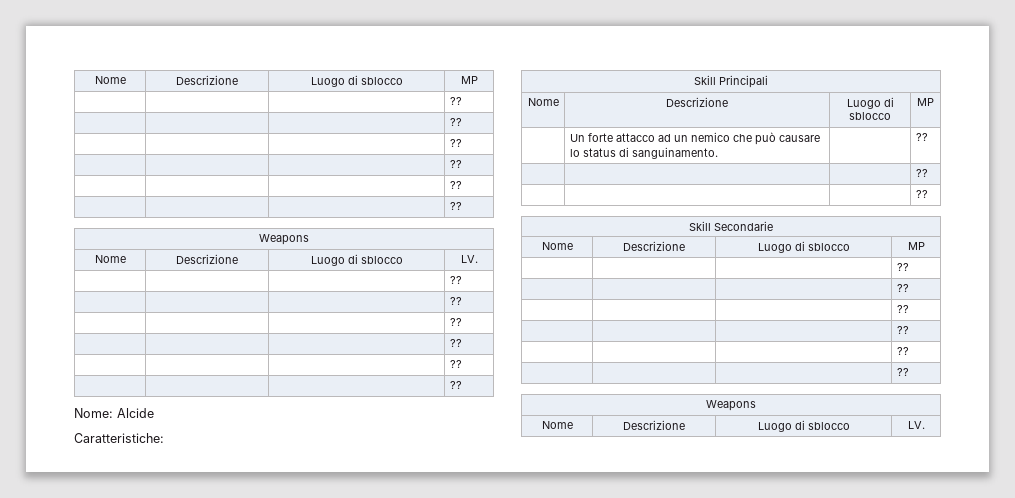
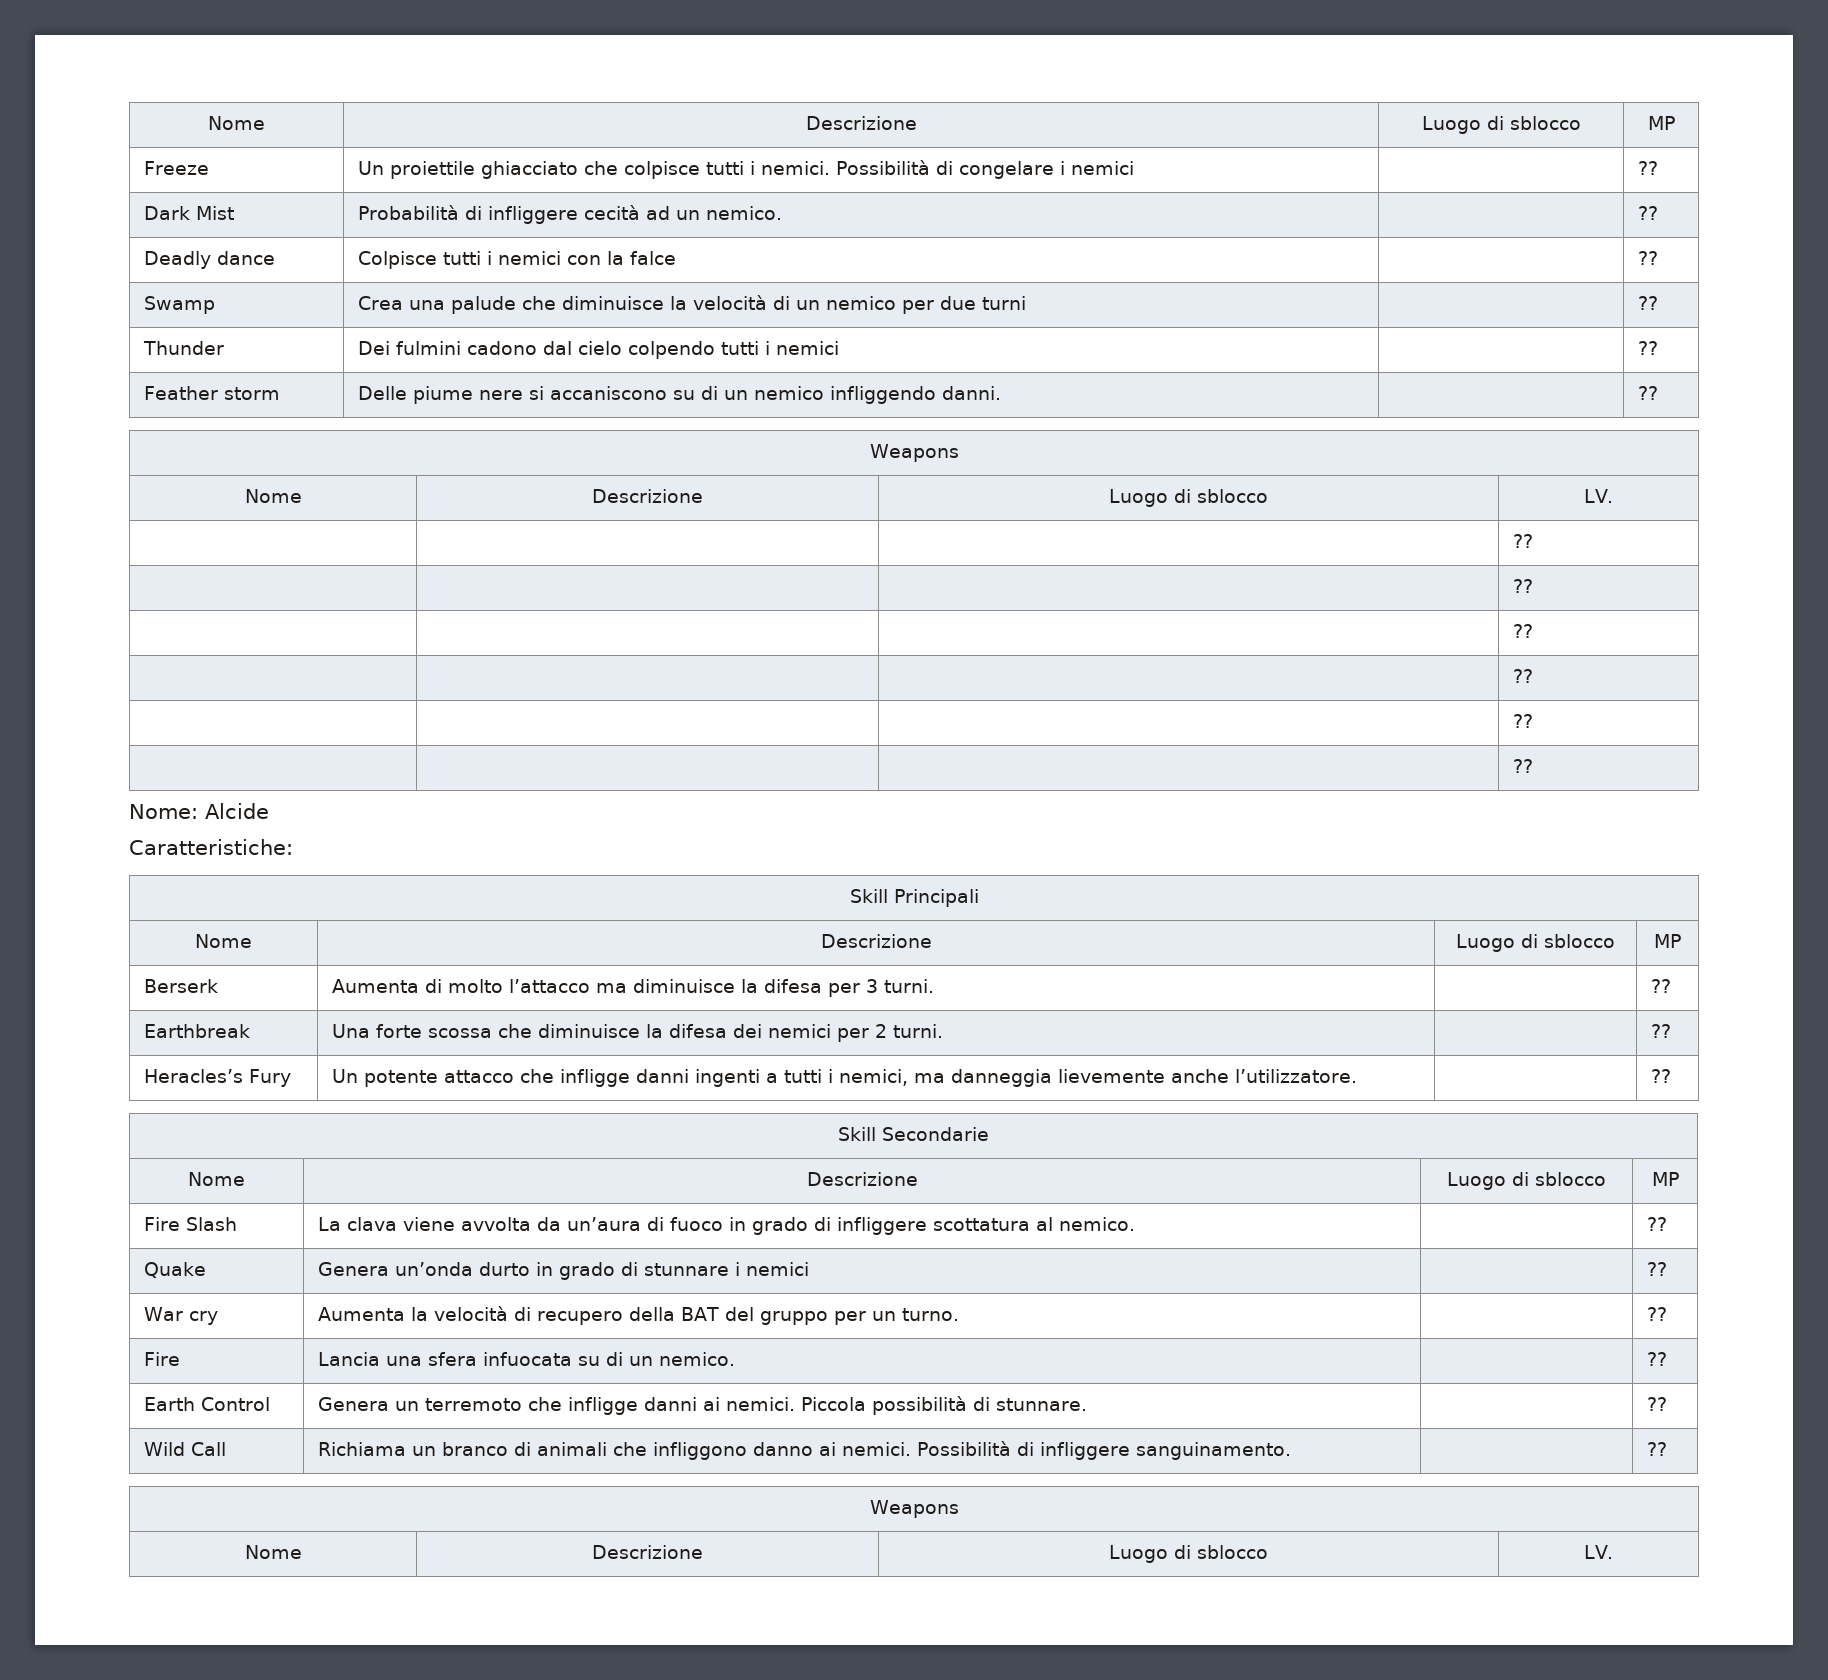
[94,76,126,84] [176,75,238,85] [310,75,403,87] [460,76,478,84] [449,97,462,105] [449,118,462,126] [449,139,462,147] [449,160,462,168] [449,181,462,189] Nome | Descrizione | Luogo di sblocco | MP // | | | ?? // | | | ?? // | | | ?? // | | | ?? // | | | ?? // | -> [208,116,265,130] [805,116,917,130] [1421,116,1581,134] [1647,116,1675,130] [144,161,210,175] [358,160,1135,179] [1638,161,1659,175] [144,206,235,220] [358,205,783,224] [1638,206,1659,220] [144,251,276,269] [358,251,677,269] [1638,251,1659,265] [144,296,216,314] [358,295,1027,314] [1638,296,1659,310] [143,341,225,355] [358,341,840,359] [1638,341,1659,355] [144,386,281,400] [358,386,1002,404] Nome | Descrizione | Luogo di sblocco | MP // Freeze | Un proiettile ghiacciato che colpisce tutti i nemici. Possibilità di congelare i nemici | | ?? // Dark Mist | Probabilità di infliggere cecità ad un nemico. | | ?? // Deadly dance | Colpisce tutti i nemici con la falce | | ?? // Swamp | Crea una palude che diminuisce la velocità di un nemico per due turni | | ?? // Thunder | Dei fulmini cadono dal cielo colpendo tutti i nemici | | ?? // Feather storm | Delle piume nere si accaniscono su di un nemico infliggendo danni.
[569,132,820,145] [569,147,718,159] [915,133,928,141] [915,169,928,177] | Un forte attacco ad un nemico che può causare lo status di sanguinamento. | | ?? // | | | ?? // | -> [144,979,219,993] [332,979,935,997] [1651,979,1672,993] [144,1024,251,1038] [332,1024,944,1042] [1651,1024,1672,1038] [144,1069,292,1087] [332,1069,1358,1087] Berserk | Aumenta di molto l’attacco ma diminuisce la difesa per 3 turni. | | ?? // Earthbreak | Una forte scossa che diminuisce la difesa dei nemici per 2 turni. | | ?? // Heracles’s Fury | Un potente attacco che infligge danni ingenti a tutti i nemici, ma danneggia lievemente anche l’utilizzatore.
[896,263,909,271] [896,284,909,292] [896,305,909,313] [896,326,909,334] [896,347,909,355] | | | ?? // | | | ?? // | | | ?? // | | | ?? // | | | ?? // | -> [144,1217,238,1231] [318,1217,1136,1235] [1647,1217,1668,1231] [144,1262,207,1278] [318,1262,810,1280] [1647,1262,1668,1276] [144,1307,219,1325] [318,1306,960,1325] [1647,1307,1668,1321] [144,1352,181,1366] [318,1352,736,1366] [1647,1352,1668,1366] [144,1397,271,1411] [318,1396,1088,1415] [1647,1397,1668,1411] [144,1442,227,1456] [318,1441,1292,1460] Fire Slash | La clava viene avvolta da un’aura di fuoco in grado di infliggere scottatura al nemico. | | ?? // Quake | Genera un’onda durto in grado di stunnare i nemici | | ?? // War cry | Aumenta la velocità di recupero della BAT del gruppo per un turno. | | ?? // Fire | Lancia una sfera infuocata su di un nemico. | | ?? // Earth Control | Genera un terremoto che infligge danni ai nemici. Piccola possibilità di stunnare. | | ?? // Wild Call | Richiama un branco di animali che infliggono danno ai nemici. Possibilità di infliggere sanguinamento.

